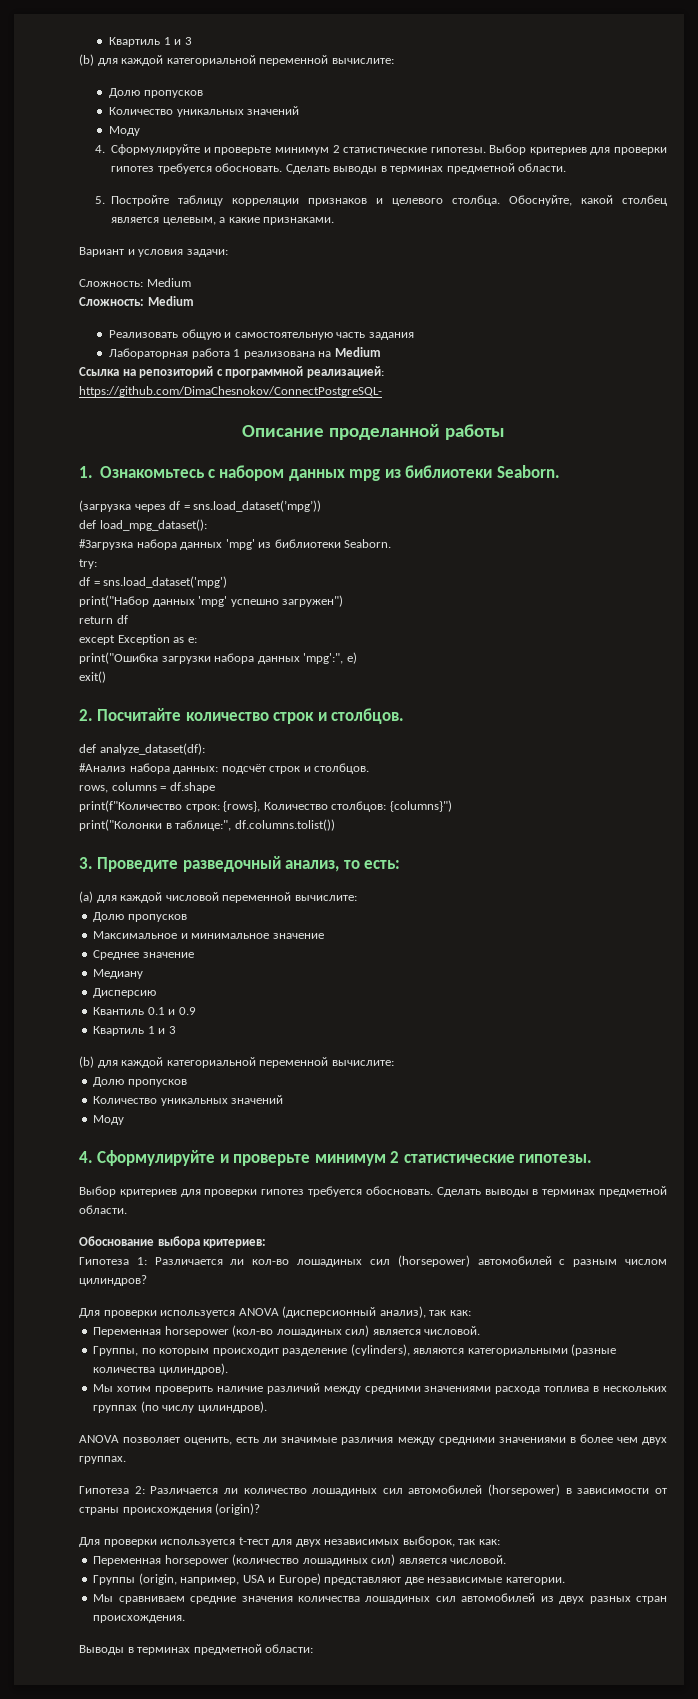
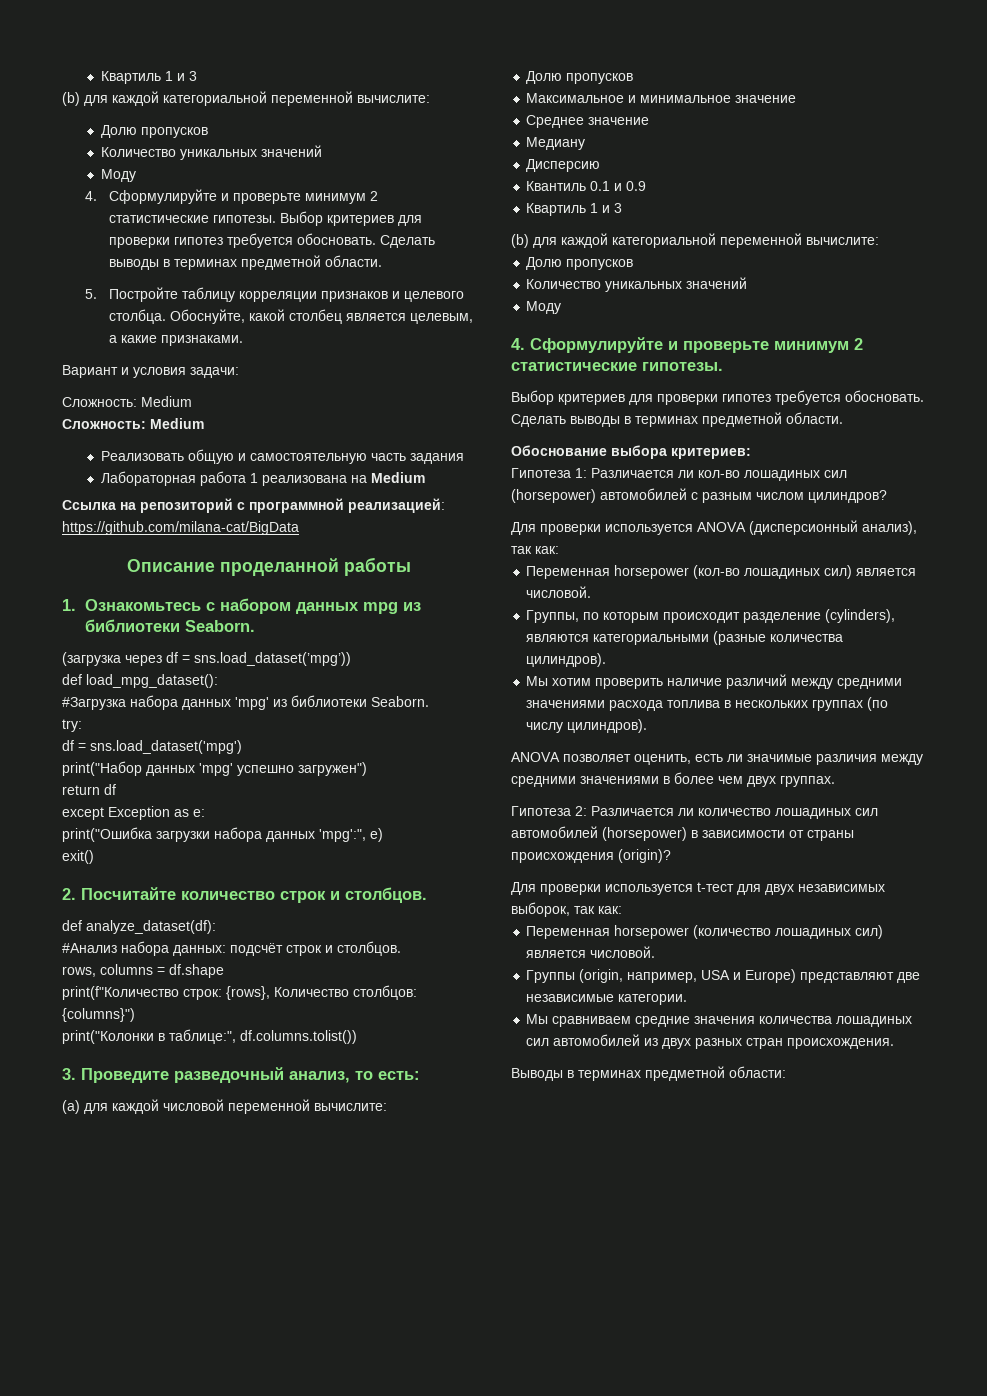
[79,386,382,397] https://github.com/DimaChesnokov/ConnectPostgreSQL- -> [62,521,299,535] https://github.com/milana-cat/BigData

